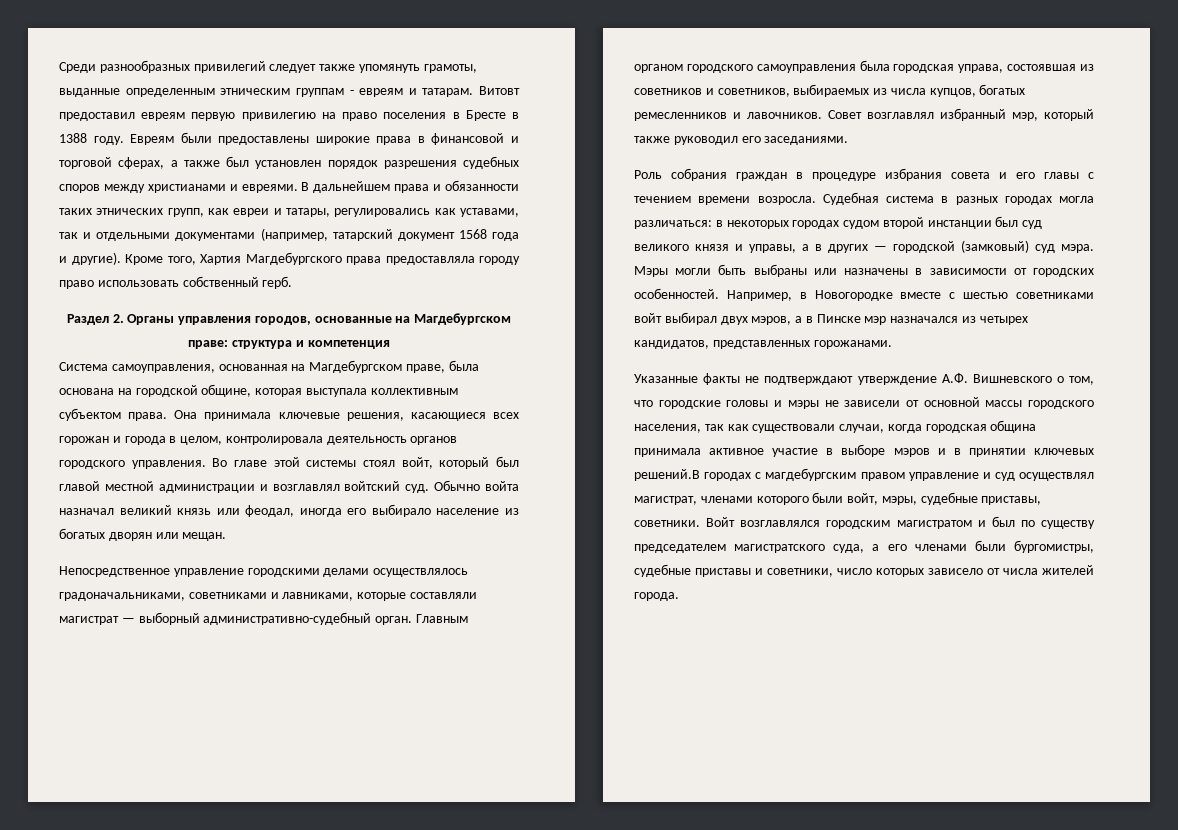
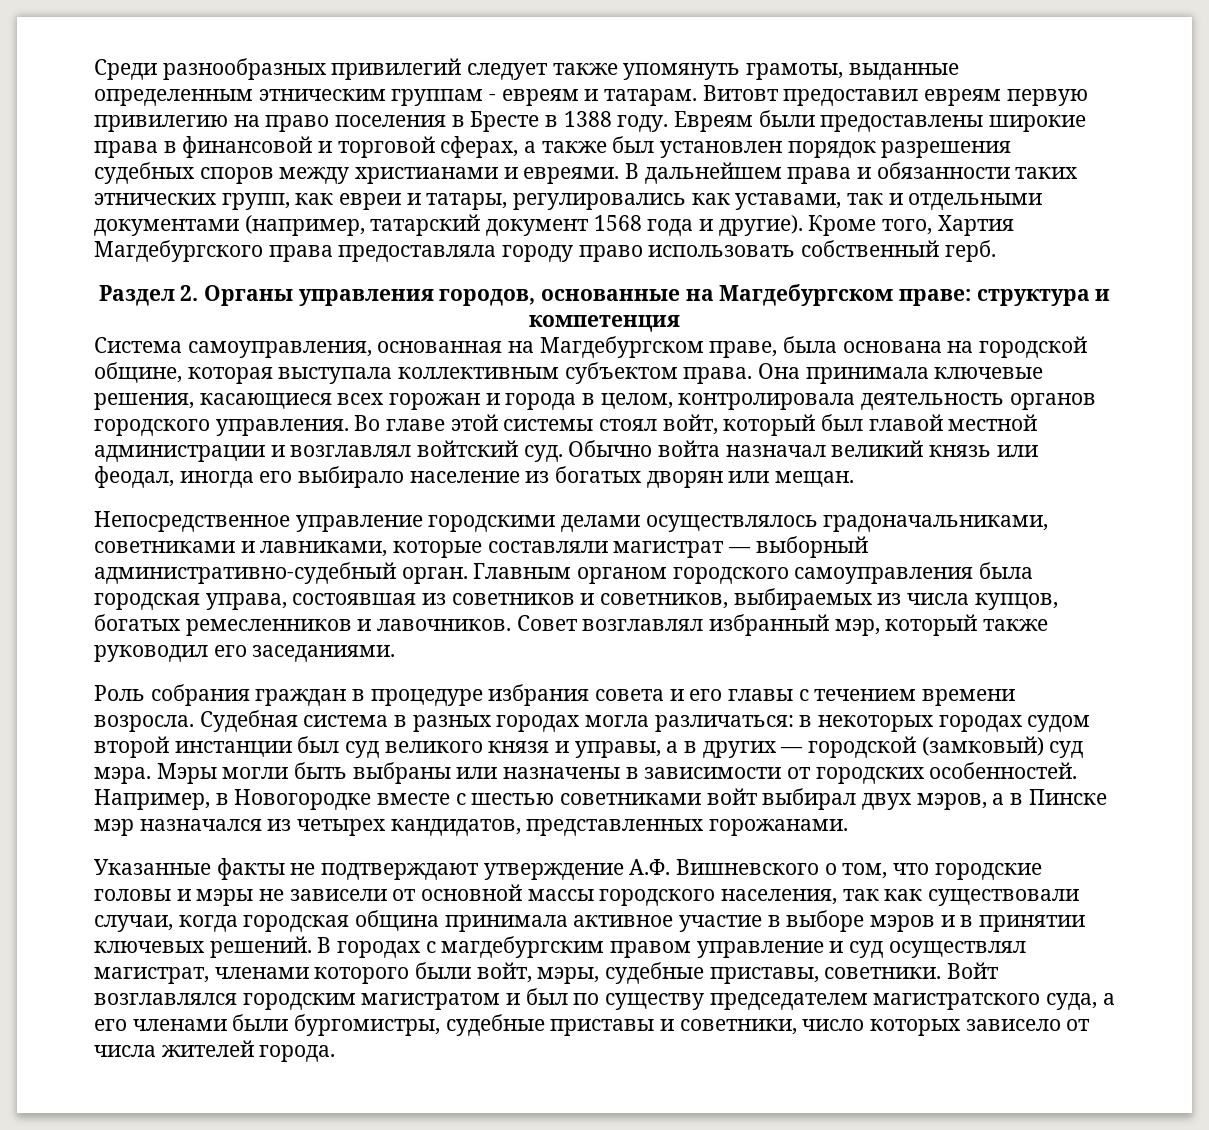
[634,469,700,481] решений.В -> [209,936,332,958] решений. В

